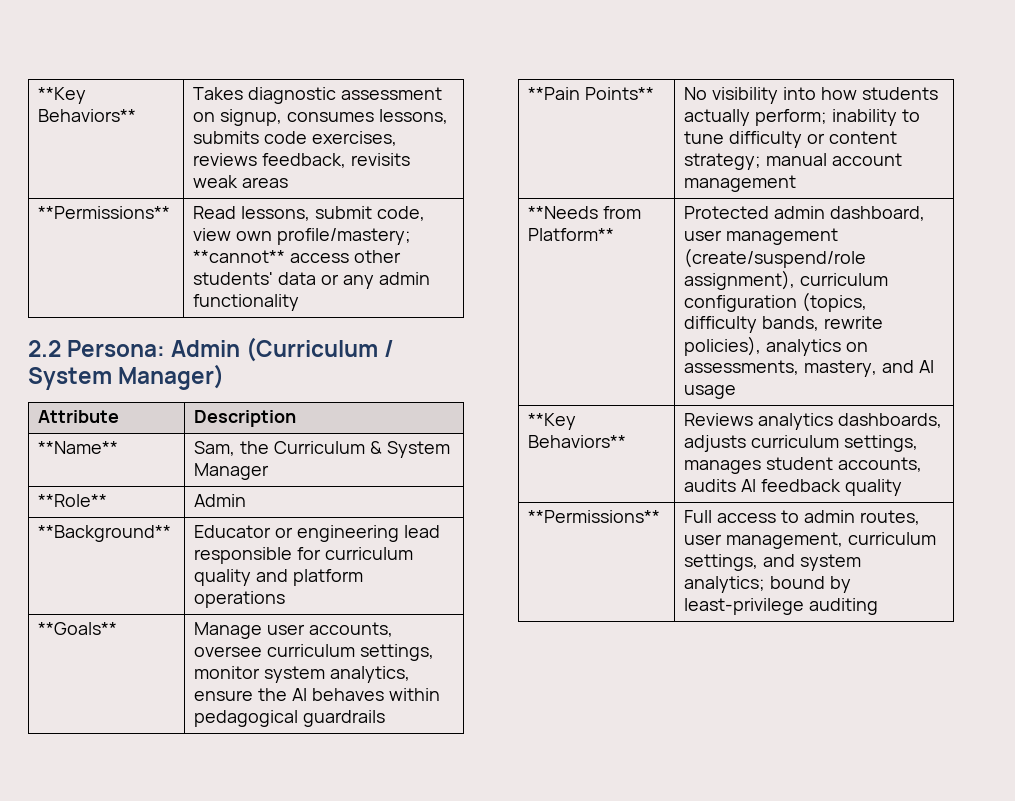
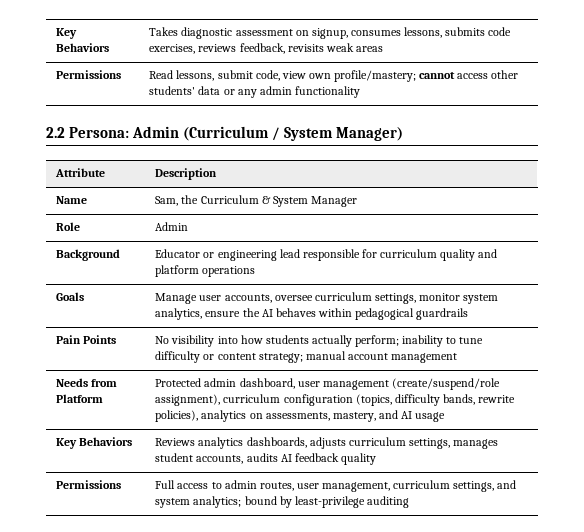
[38,87,87,104] [38,109,137,122] **Key Behaviors** -> [56,28,78,39] [56,43,110,52] Key Behaviors
[38,206,171,219] **Permissions** -> [56,70,122,79] Permissions
[193,250,286,263] **cannot** -> [419,72,456,79] cannot
[38,441,119,454] **Name** -> [56,196,88,204] Name
[38,494,108,507] **Role** -> [56,222,81,231] Role
[38,525,172,542] **Background** -> [56,249,121,261] Background
[38,622,118,635] **Goals** -> [56,292,85,301] Goals
[528,87,655,100] **Pain Points** -> [56,335,117,344] Pain Points
[528,206,642,219] [528,228,615,241] **Needs from Platform** -> [56,378,118,387] [56,394,104,403] Needs from Platform
[528,413,577,430] [528,435,627,448] **Key Behaviors** -> [56,437,133,449] Key Behaviors
[528,510,661,523] **Permissions** -> [56,480,122,489] Permissions

